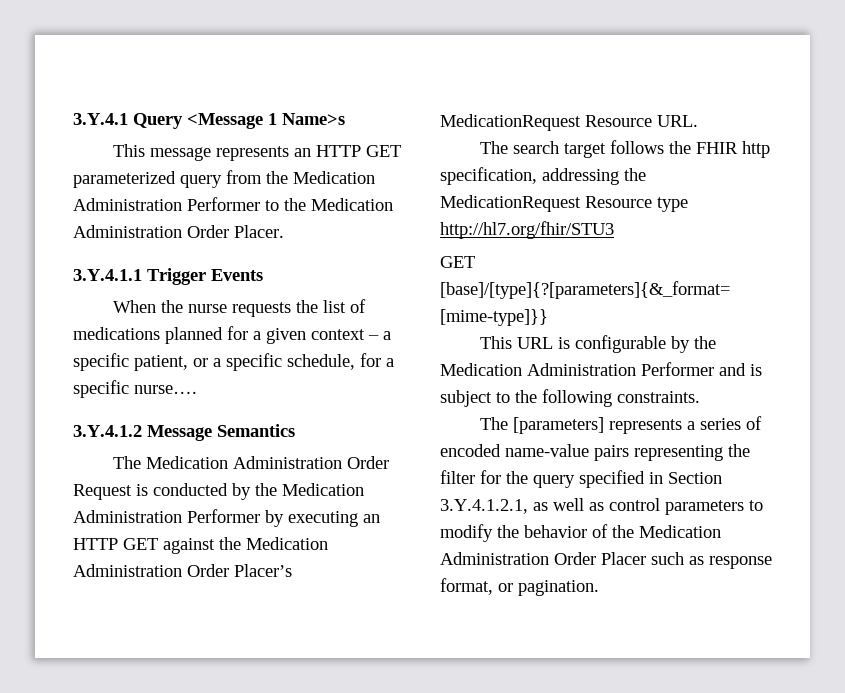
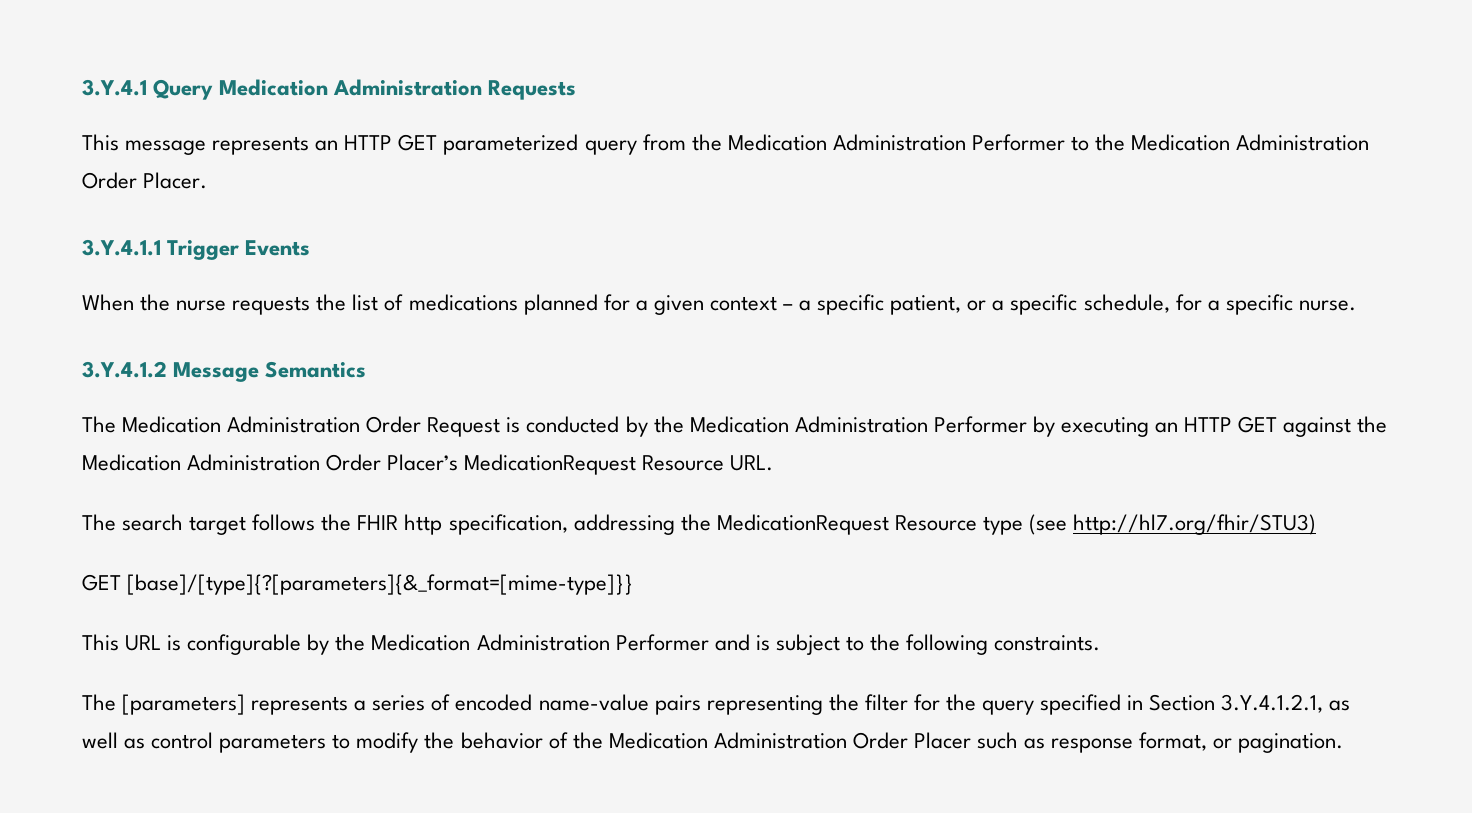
[187,113,345,129] <Message 1 Name>s -> [219,79,577,100] Medication Administration Requests
[134,385,197,394] nurse…. -> [1298,300,1356,311] nurse.
[440,221,614,239] http://hl7.org/fhir/STU3 -> [1028,514,1317,535] (see http://hl7.org/fhir/STU3)

